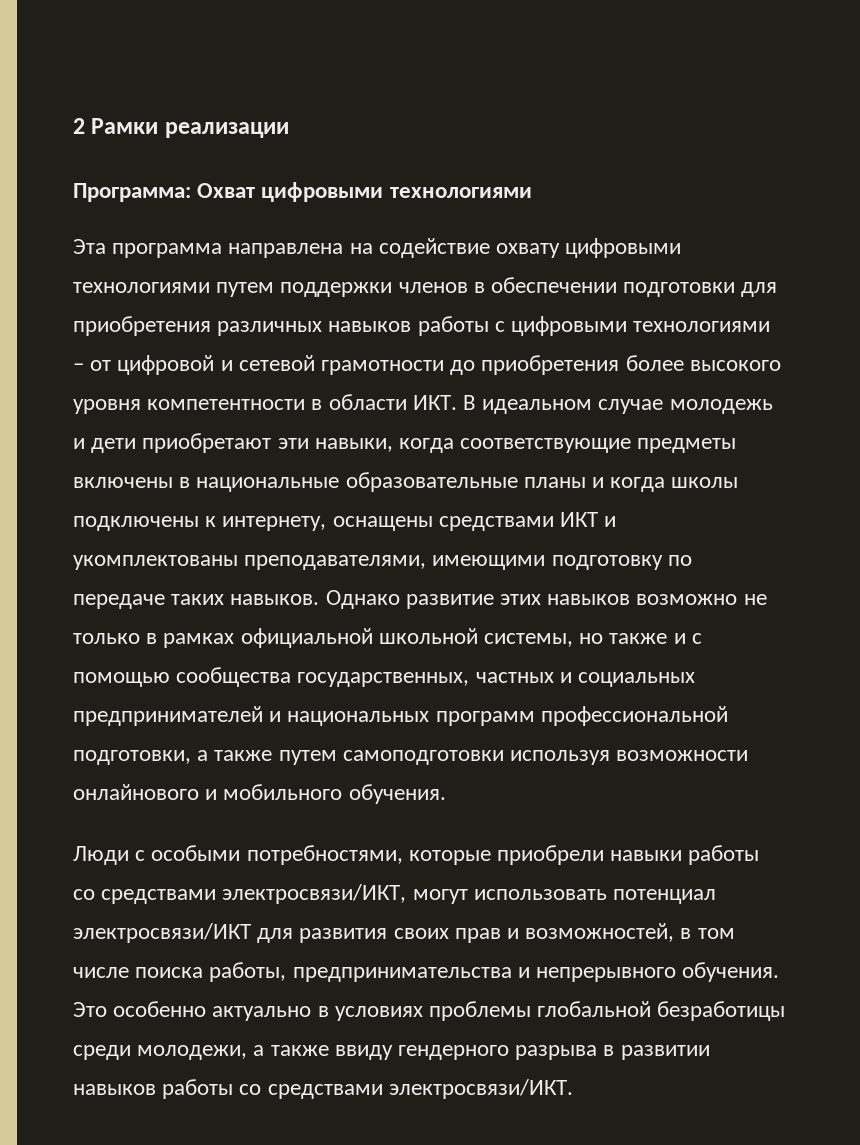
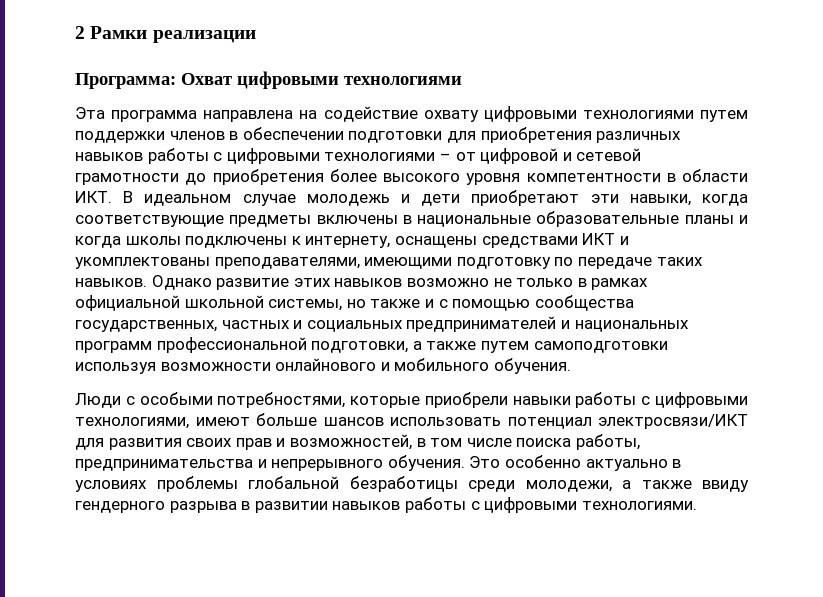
[73,884,468,904] со средствами электросвязи/ИКТ, могут -> [641,392,748,408] [75,413,384,429] с цифровыми технологиями, имеют больше шансов
[239,1079,573,1099] со средствами электросвязи/ИКТ. -> [470,497,697,513] с цифровыми технологиями.

